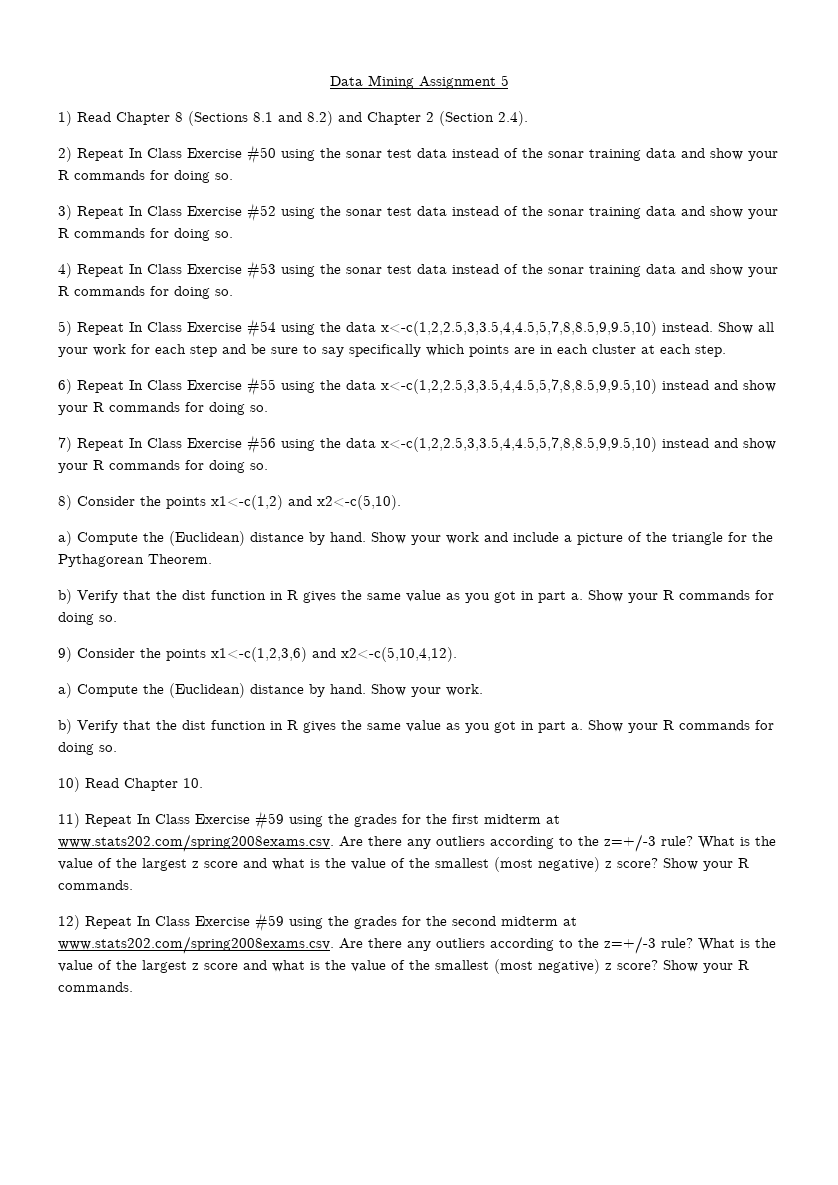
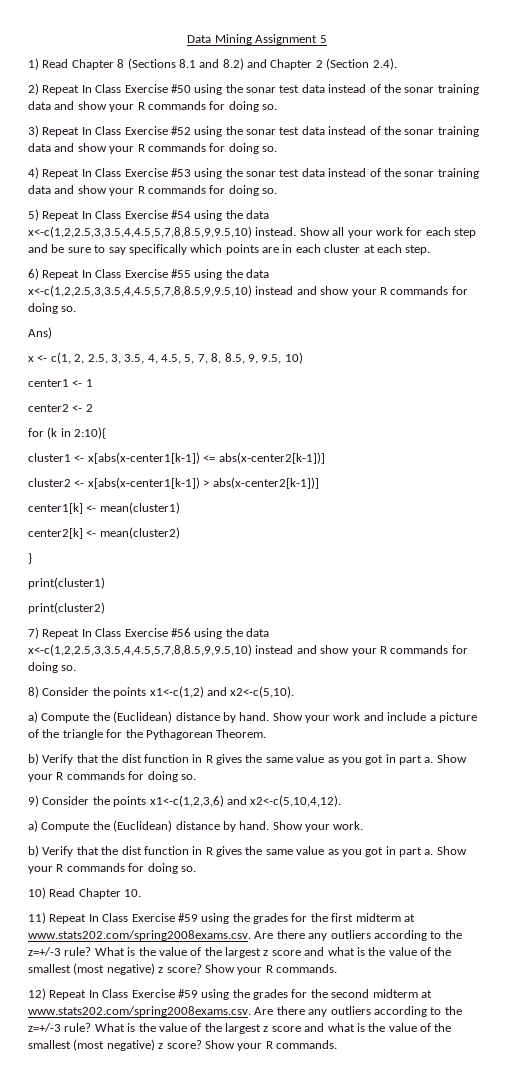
(268, 408) none -> [28,327,52,339] [28,352,303,364] [28,379,93,387] [28,404,93,412] [28,427,107,439] [28,452,325,464] [28,477,319,489] [28,502,180,514] [28,527,180,539] [28,553,32,564] [28,577,105,589] [28,602,105,614] // Ans) // x <- c(1, 2, 2.5, 3, 3.5, 4, 4.5, 5, 7, 8, 8.5, 9, 9.5, 10) // center1 <- 1 // center2 <- 2 // for (k in 2:10){ // cluster1 <- x[abs(x-center1[k-1]) <= abs(x-center2[k-1])] // cluster2 <- x[abs(x-center1[k-1]) > abs(x-center2[k-1])] // center1[k] <- mean(cluster1) // center2[k] <- mean(cluster2) // } // print(cluster1) // print(cluster2)

